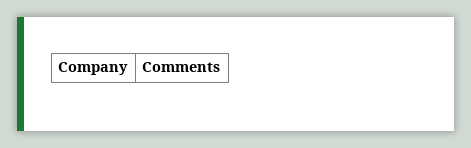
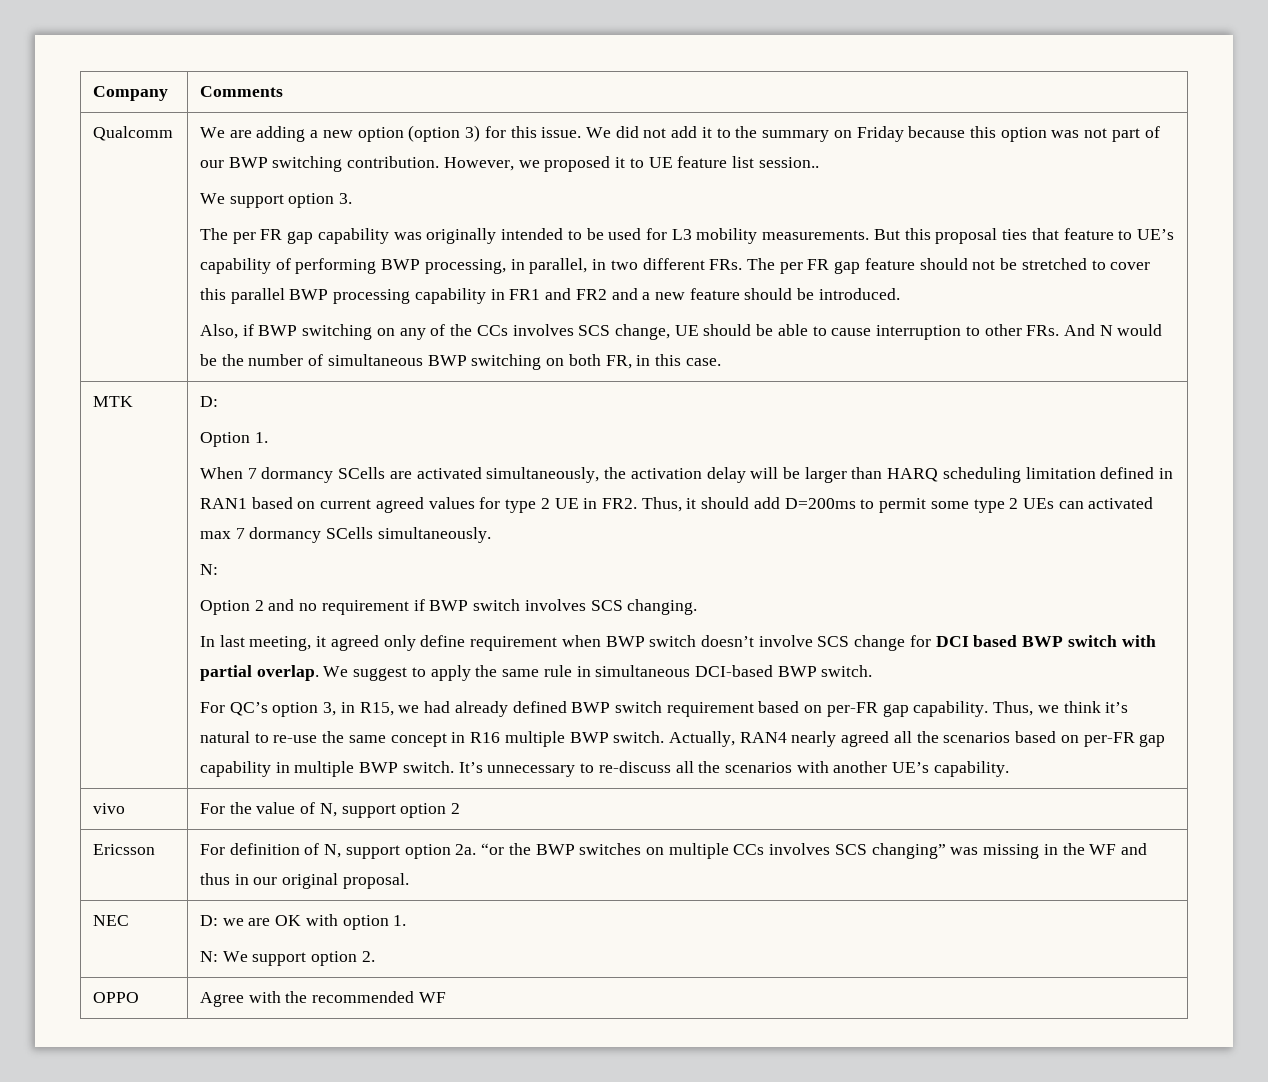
(221, 67) none -> [93,126,174,141] [200,125,1160,142] [200,156,819,172] [200,193,353,208] [200,228,1174,244] [200,258,1151,274] [200,288,900,304] [200,324,1163,340] [200,354,721,370] [93,396,134,407] [200,396,219,407] [200,432,268,447] [200,467,1174,483] [200,497,1154,513] [200,527,491,543] [200,564,219,575] [200,599,698,615] [200,635,1156,651] [200,665,873,681] [200,701,1129,717] [200,731,1166,747] [200,761,1009,777] [93,803,126,814] [200,802,461,818] [93,844,156,855] [200,843,1147,859] [200,873,409,889] [93,915,130,926] [200,914,407,930] [200,951,375,966] [93,992,140,1003] [200,991,446,1007] // Qualcomm | We are adding a new option (option 3) for this issue. We did not add it to the summary on Friday because this option was not part of our BWP switching contribution. However, we proposed it to UE feature list session.. // We support option 3. // The per FR gap capability was originally intended to be used for L3 mobility measurements. But this proposal ties that feature to UE’s capability of performing BWP processing, in parallel, in two different FRs. The per FR gap feature should not be stretched to cover this parallel BWP processing capability in FR1 and FR2 and a new feature should be introduced. // Also, if BWP switching on any of the CCs involves SCS change, UE should be able to cause interruption to other FRs. And N would be the number of simultaneous BWP switching on both FR, in this case. // MTK | D: // Option 1. // When 7 dormancy SCells are activated simultaneously, the activation delay will be larger than HARQ scheduling limitation defined in RAN1 based on current agreed values for type 2 UE in FR2. Thus, it should add D=200ms to permit some type 2 UEs can activated max 7 dormancy SCells simultaneously. // N: // Option 2 and no requirement if BWP switch involves SCS changing. // In last meeting, it agreed only define requirement when BWP switch doesn’t involve SCS change for DCI based BWP switch with partial overlap. We suggest to apply the same rule in simultaneous DCI-based BWP switch. // For QC’s option 3, in R15, we had already defined BWP switch requirement based on per-FR gap capability. Thus, we think it’s natural to re-use the same concept in R16 multiple BWP switch. Actually, RAN4 nearly agreed all the scenarios based on per-FR gap capability in multiple BWP switch. It’s unnecessary to re-discuss all the scenarios with another UE’s capability. // vivo | For the value of N, support option 2 // Ericsson | For definition of N, support option 2a. “or the BWP switches on multiple CCs involves SCS changing” was missing in the WF and thus in our original proposal. // NEC | D: we are OK with option 1. // N: We support option 2. // OPPO | Agree with the recommended WF

